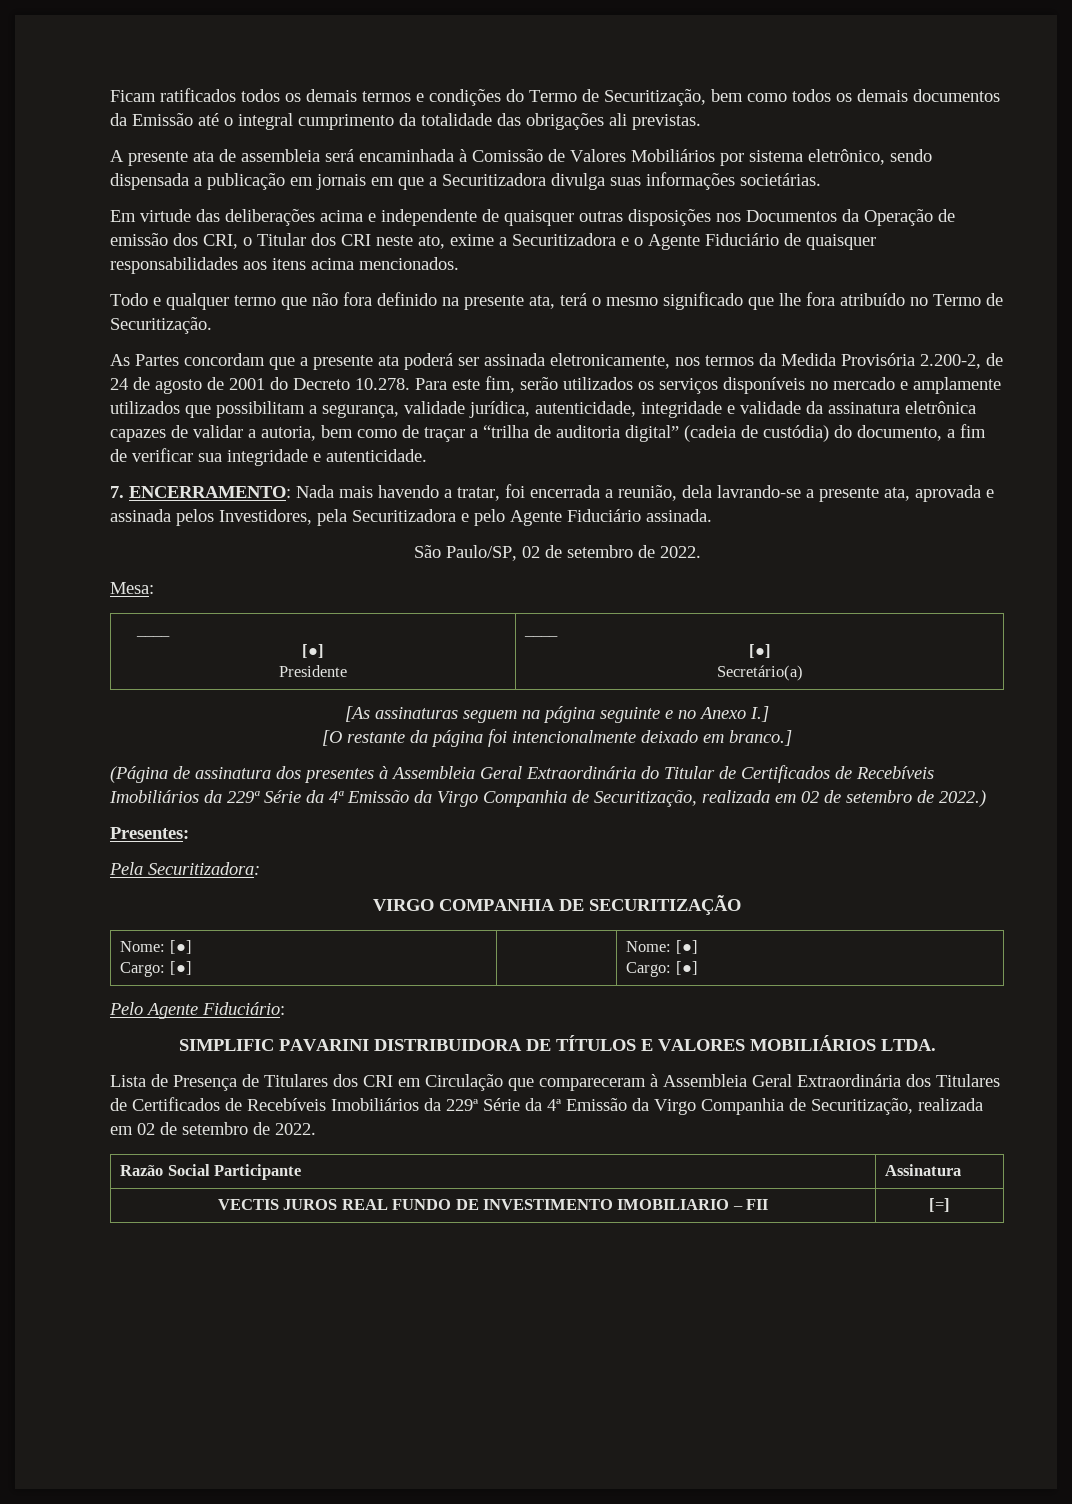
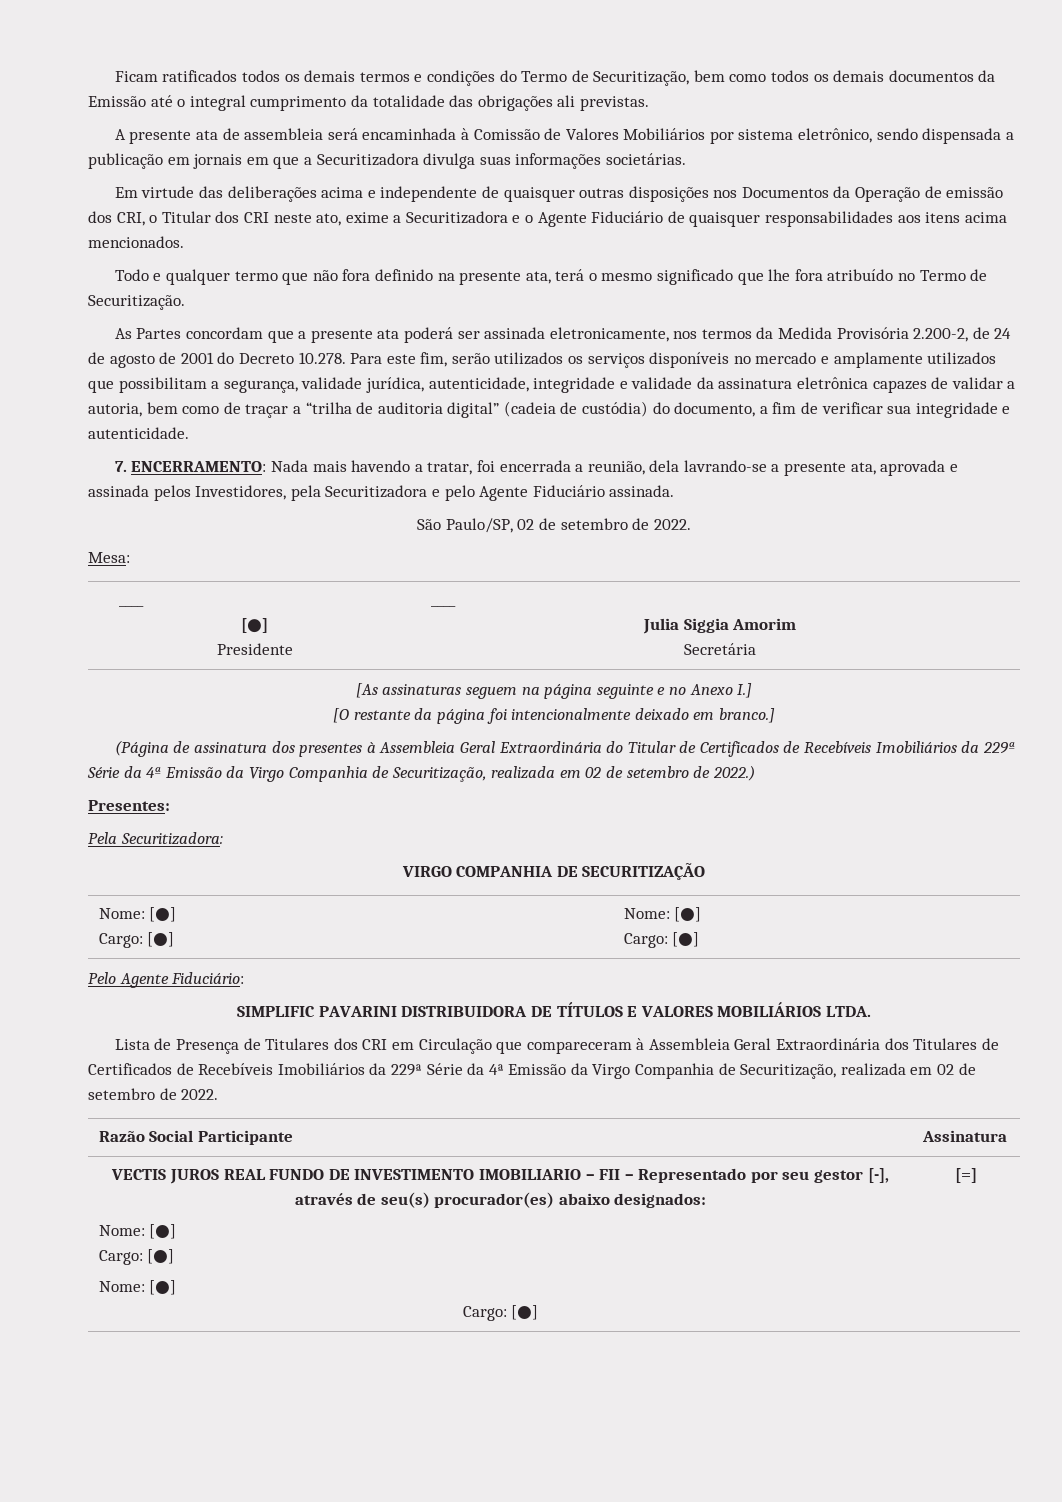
[748,644,771,658] [716,665,803,681] [●] // Secretário(a) -> [642,618,797,634] [684,643,757,655] Julia Siggia Amorim // Secretária
(769, 1204) none -> [624,1168,889,1183] [294,1192,707,1208] [98,1224,177,1239] [98,1249,175,1265] [98,1280,177,1295] [462,1305,539,1321] – Representado por seu gestor [-], através de seu(s) procurador(es) abaixo designados: // Nome: [●] // Cargo: [●] // Nome: [●] // Cargo: [●]

